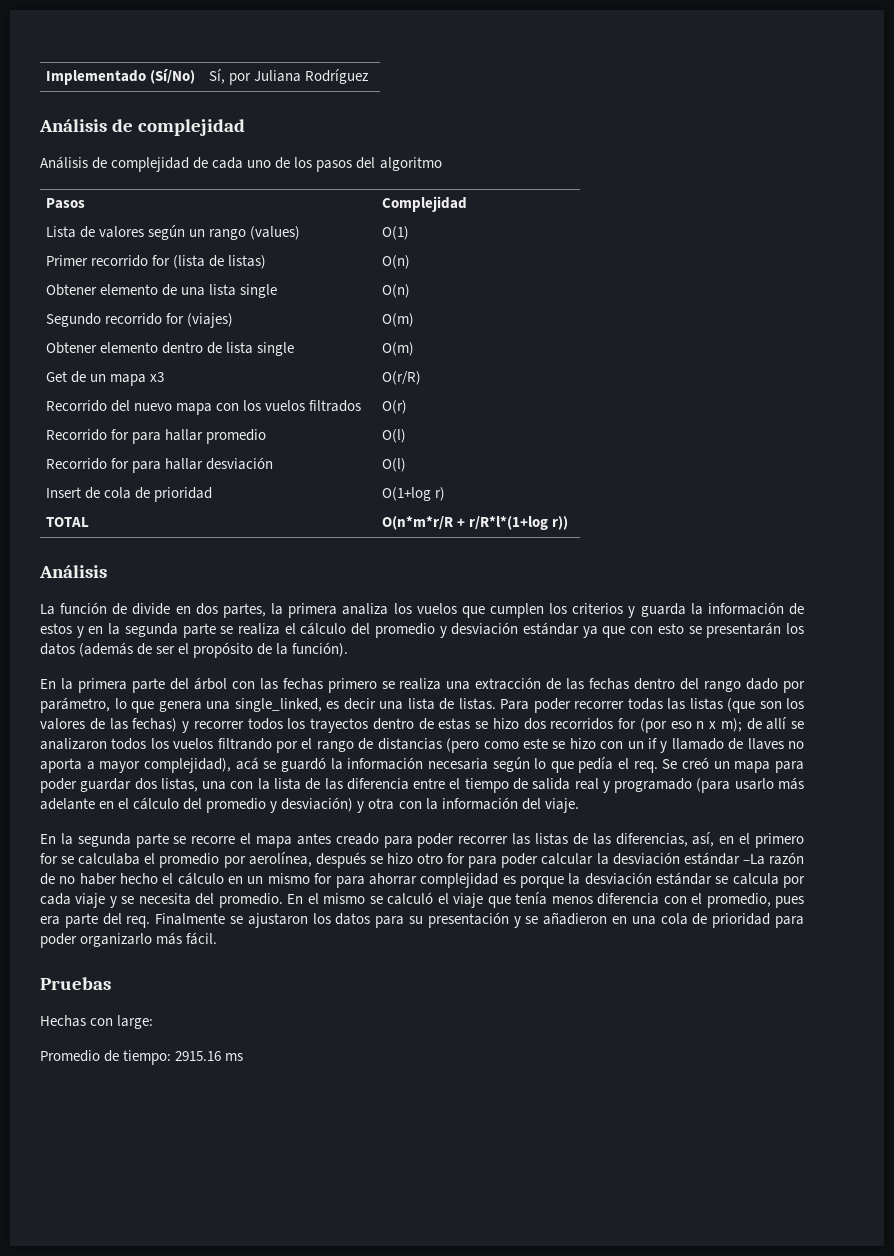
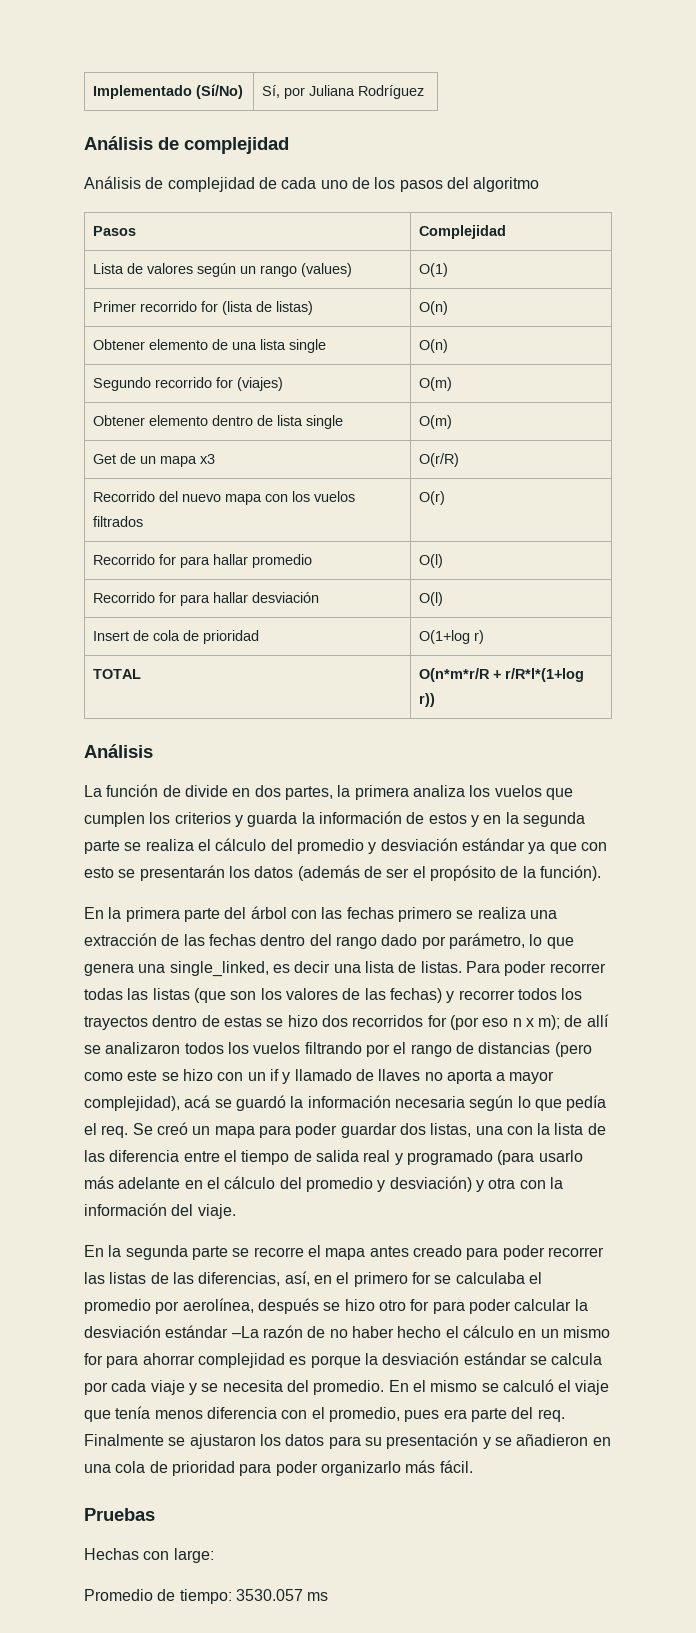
[175,1051,222,1061] 2915.16 -> [235,1589,303,1601] 3530.057

